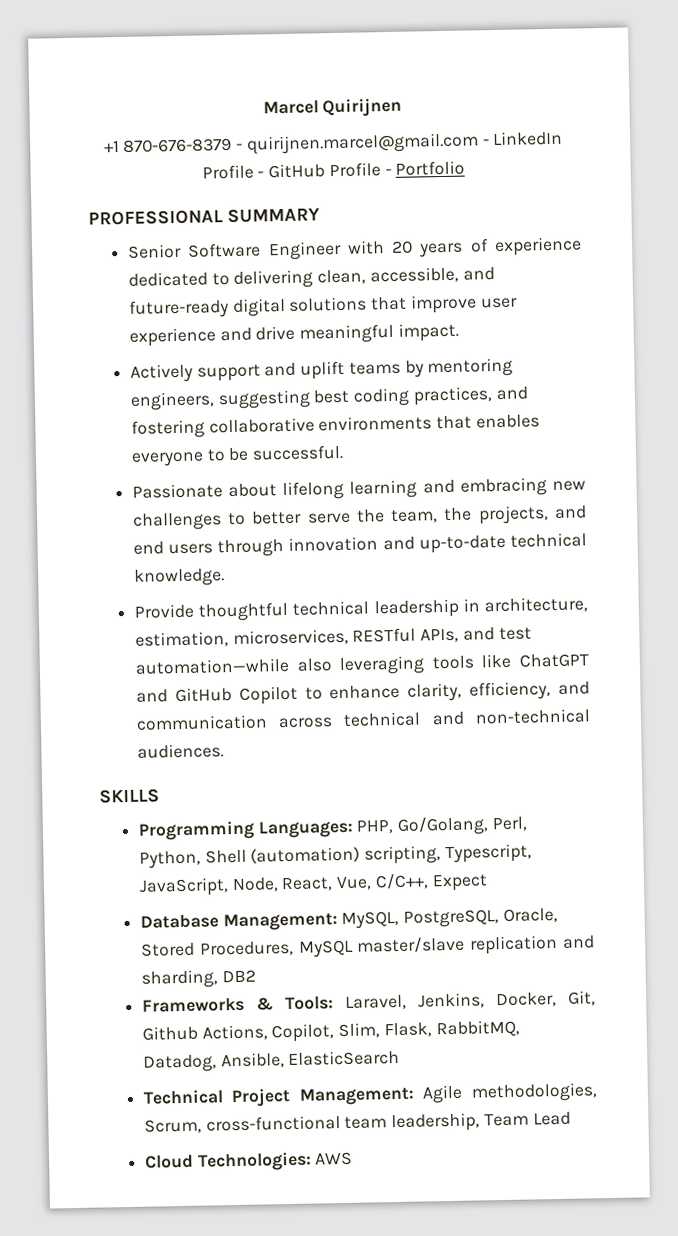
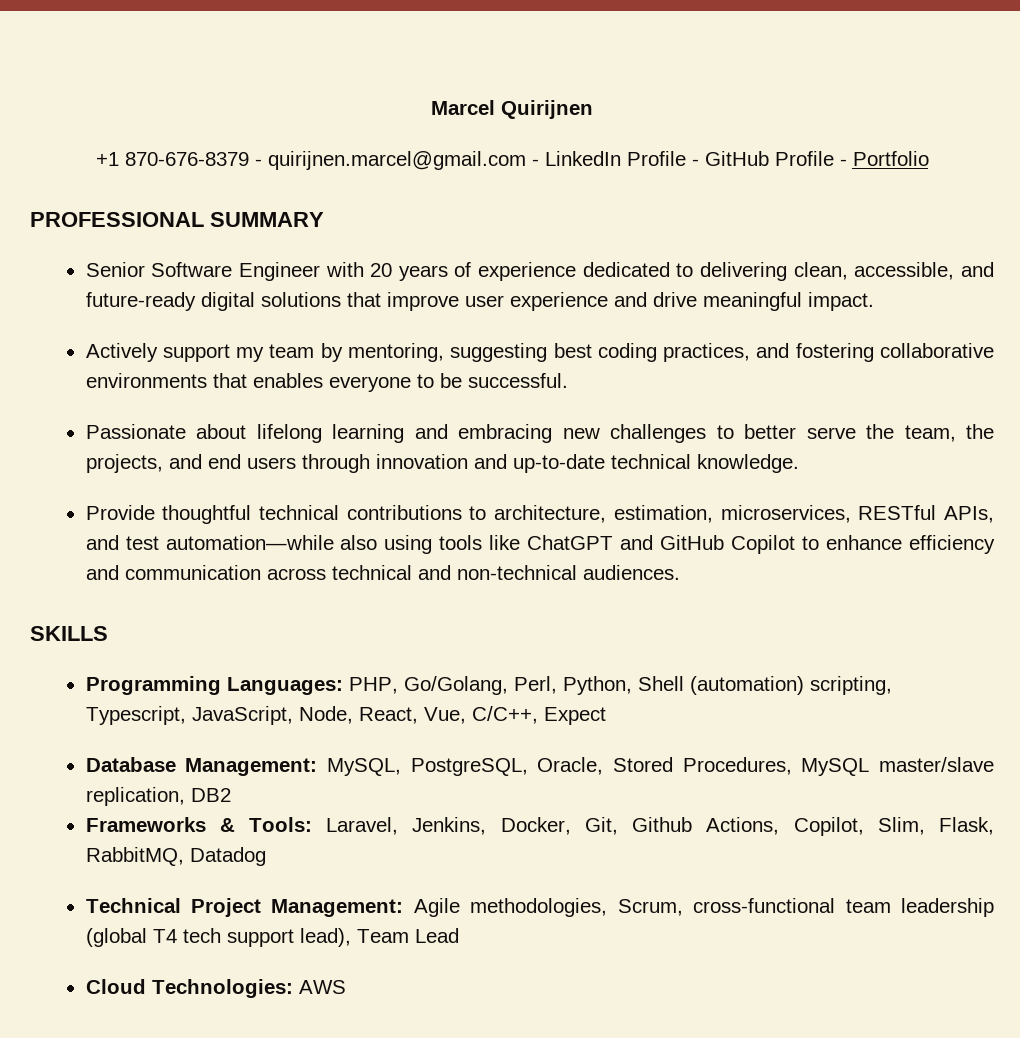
[264,357,514,380] [129,391,215,411] and uplift teams by mentoring engineers, -> [236,343,445,362] my team by mentoring,
[373,598,480,619] leadership in -> [346,505,487,520] contributions to
[339,655,426,675] leveraging -> [384,535,433,554] using
[407,681,552,702] clarity, efficiency, -> [909,535,996,554] efficiency
[469,934,595,955] [140,969,218,989] replication and sharding, -> [85,787,185,806] replication,
[142,1049,401,1073] Datadog, Ansible, ElasticSearch -> [189,847,266,866] Datadog
[391,1112,481,1133] leadership, -> [901,898,994,917] [85,928,351,947] leadership (global T4 tech support lead),

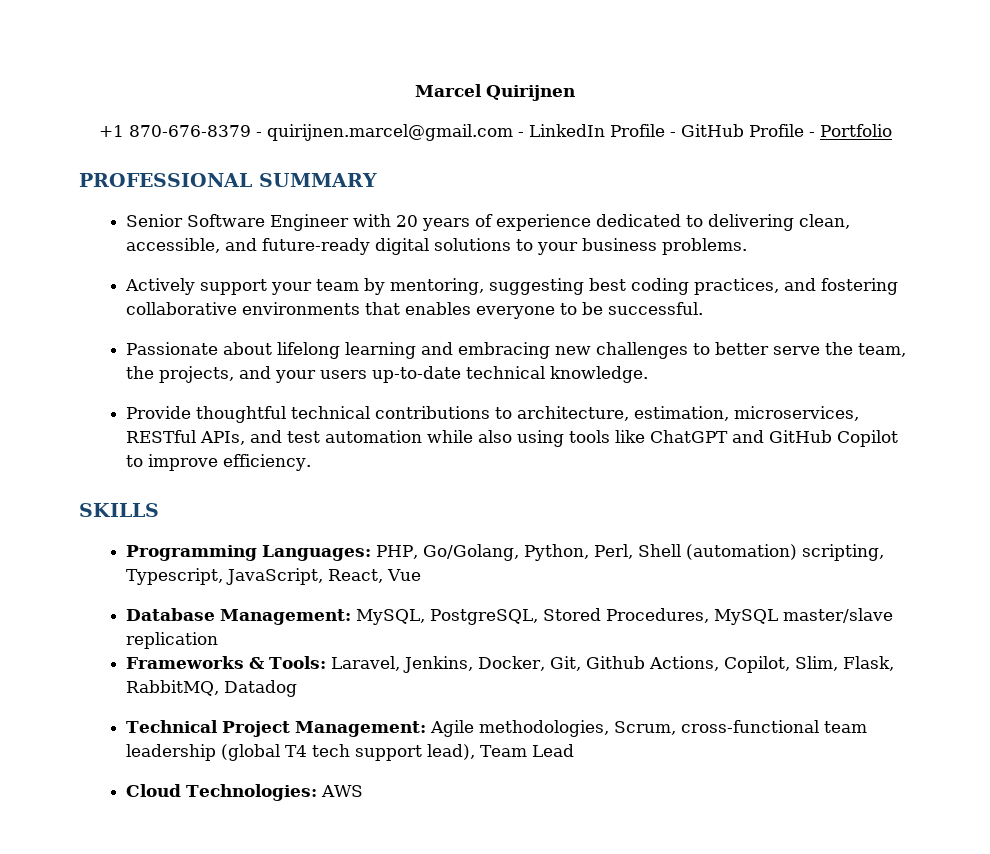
[346,292,874,311] that improve user experience and drive meaningful impact. -> [515,238,747,255] to your business problems.
[236,347,265,362] my -> [270,282,312,295] your
[207,454,507,473] end users through innovation and -> [274,370,367,383] your users
[165,535,334,550] automation—while -> [324,430,473,443] automation while
[826,535,996,554] [85,565,680,580] enhance efficiency and communication across technical and non-technical audiences. -> [147,454,311,471] improve efficiency.
[513,676,632,695] Perl, Python, -> [523,544,633,561] Python, Perl,
[298,706,606,725] Node, React, Vue, C/C++, Expect -> [327,569,421,583] React, Vue
[537,757,604,775] Oracle, -> (538, 617) none
[85,787,231,806] replication, DB2 -> [125,632,218,649] replication

